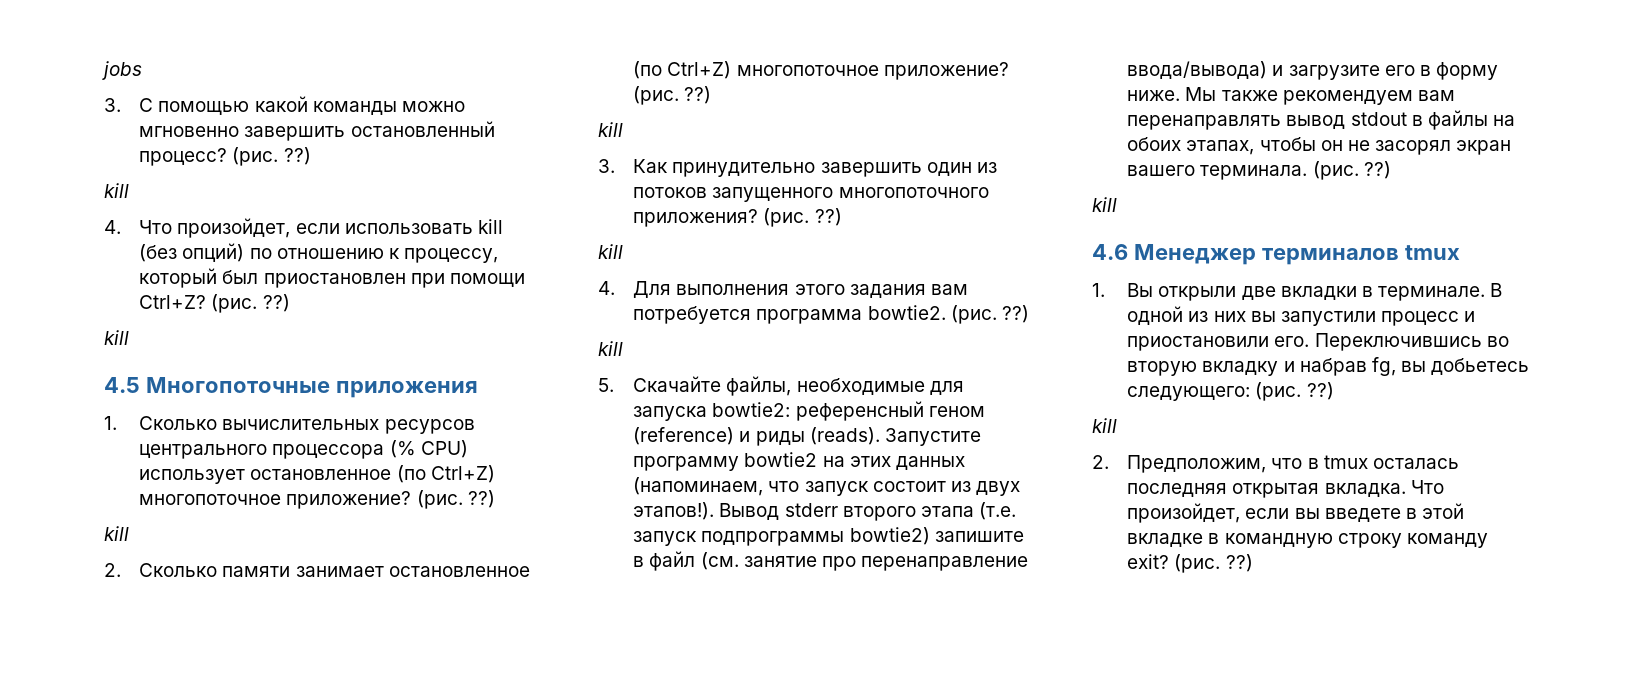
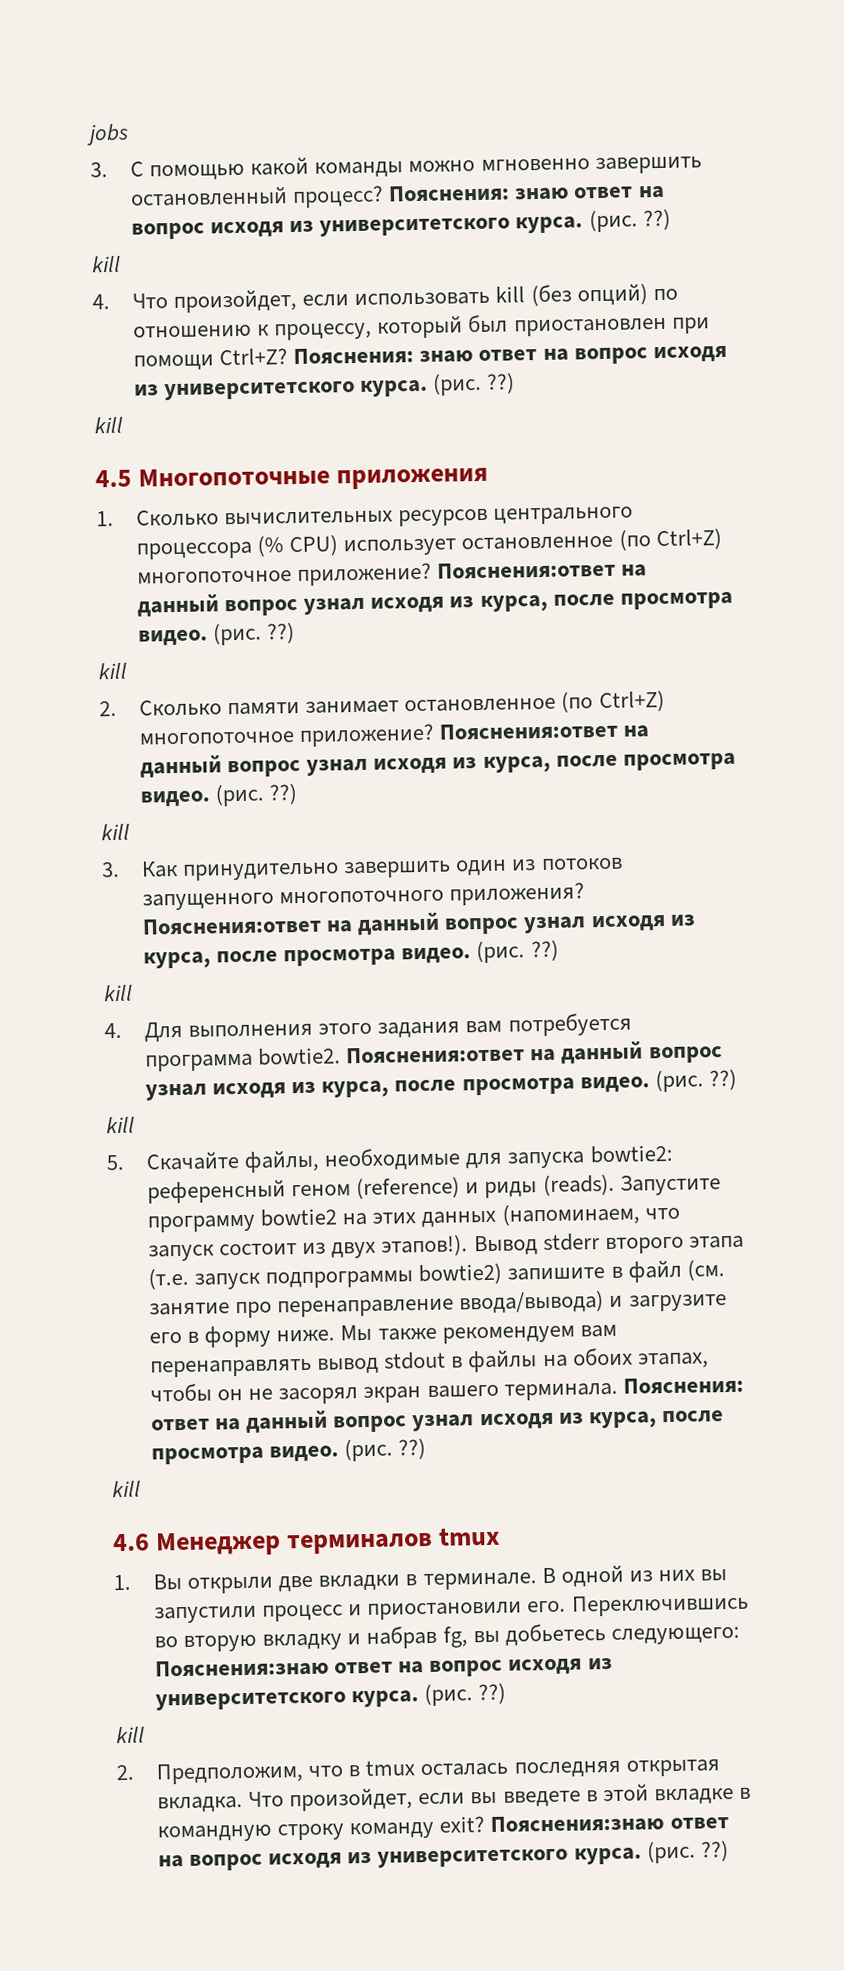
(228, 157) none -> [388,184,665,202] [131,216,584,240] Пояснения: знаю ответ на вопрос исходя из университетского курса.
(207, 302) none -> [293,345,727,365] [134,379,429,401] Пояснения: знаю ответ на вопрос исходя из университетского курса.
(412, 500) none -> [437,560,648,579] [137,591,733,617] [138,629,209,646] Пояснения:ответ на данный вопрос узнал исходя из курса, после просмотра видео.
(1009, 71) none -> [439,721,650,740] [140,752,736,778] [140,790,212,807] Пояснения:ответ на данный вопрос узнал исходя из курса, после просмотра видео.
(759, 218) none -> [142,912,696,936] [143,947,472,969] Пояснения:ответ на данный вопрос узнал исходя из курса, после просмотра видео.
(946, 312) none -> [346,1041,723,1064] [145,1076,650,1101] Пояснения:ответ на данный вопрос узнал исходя из курса, после просмотра видео.
(1308, 172) none -> [622,1376,744,1394] [151,1410,724,1433] [151,1445,340,1465] Пояснения: ответ на данный вопрос узнал исходя из курса, после просмотра видео.
(1251, 393) none -> [155,1657,613,1678] [155,1690,420,1711] Пояснения:знаю ответ на вопрос исходя из университетского курса.
(1170, 561) none -> [490,1814,729,1833] [158,1847,642,1871] Пояснения:знаю ответ на вопрос исходя из университетского курса.

